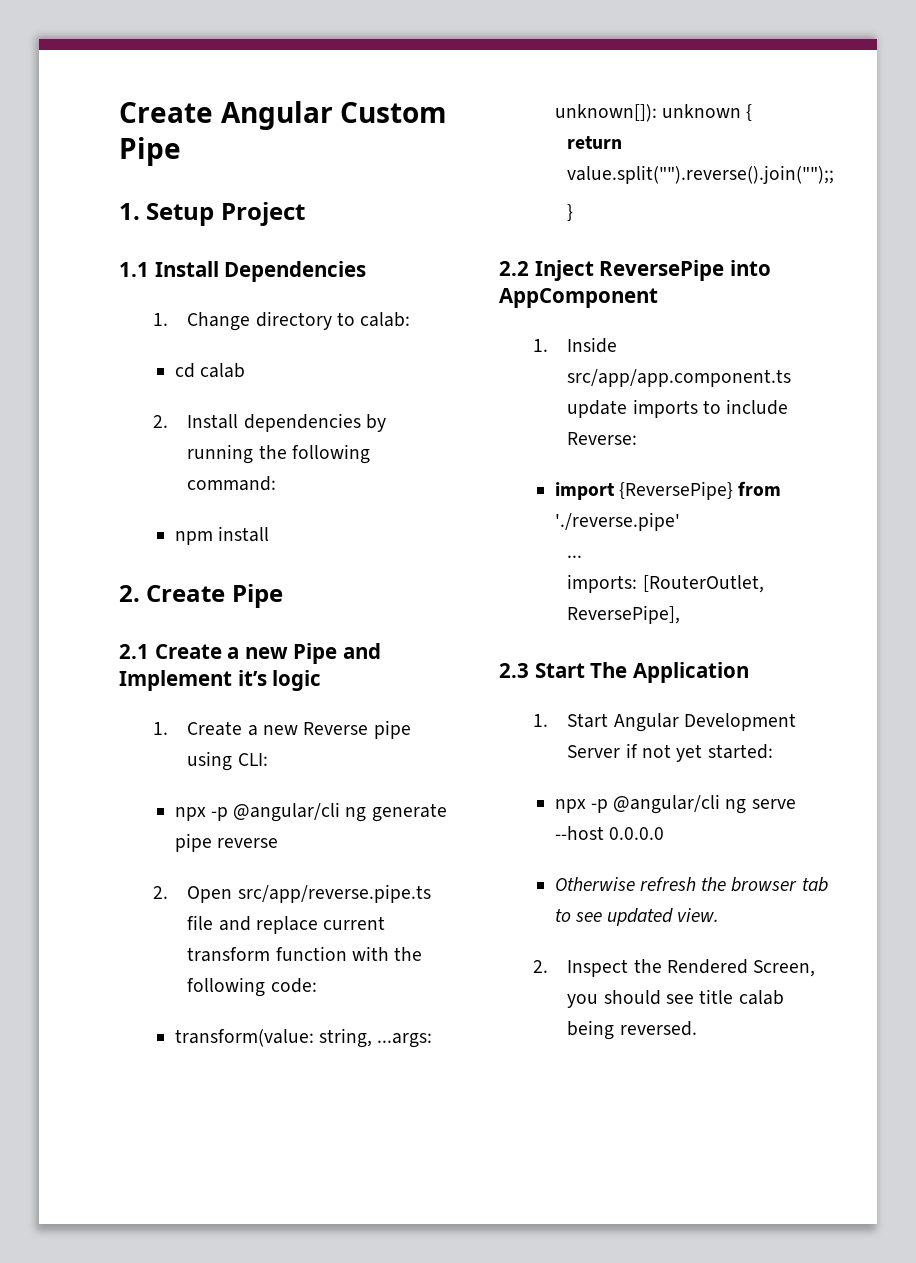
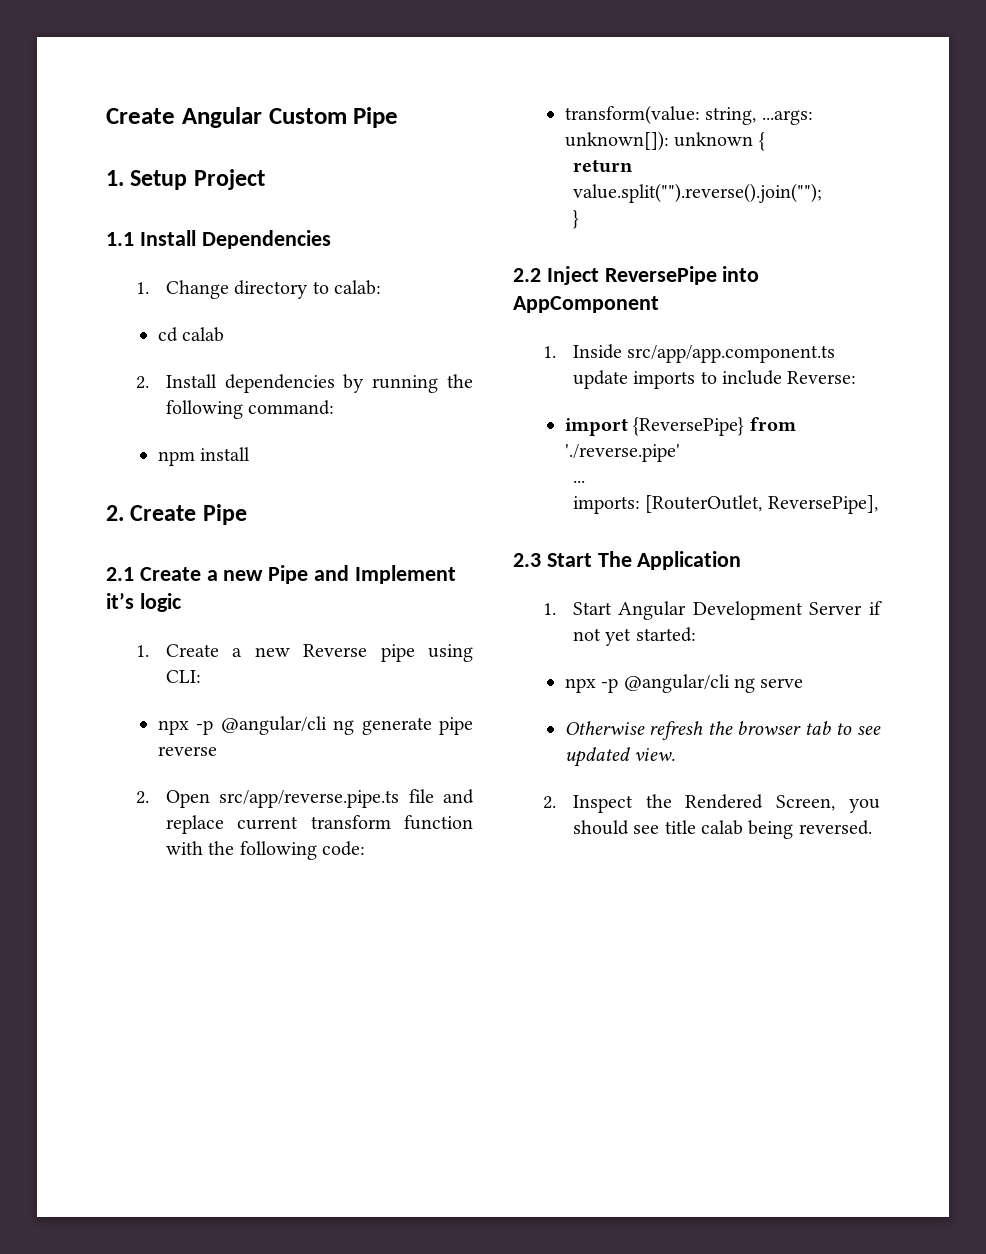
[567,165,835,184] value.split("").reverse().join("");; -> [572,183,822,203] value.split("").reverse().join("");
[554,826,664,840] --host 0.0.0.0 -> (804, 683) none

